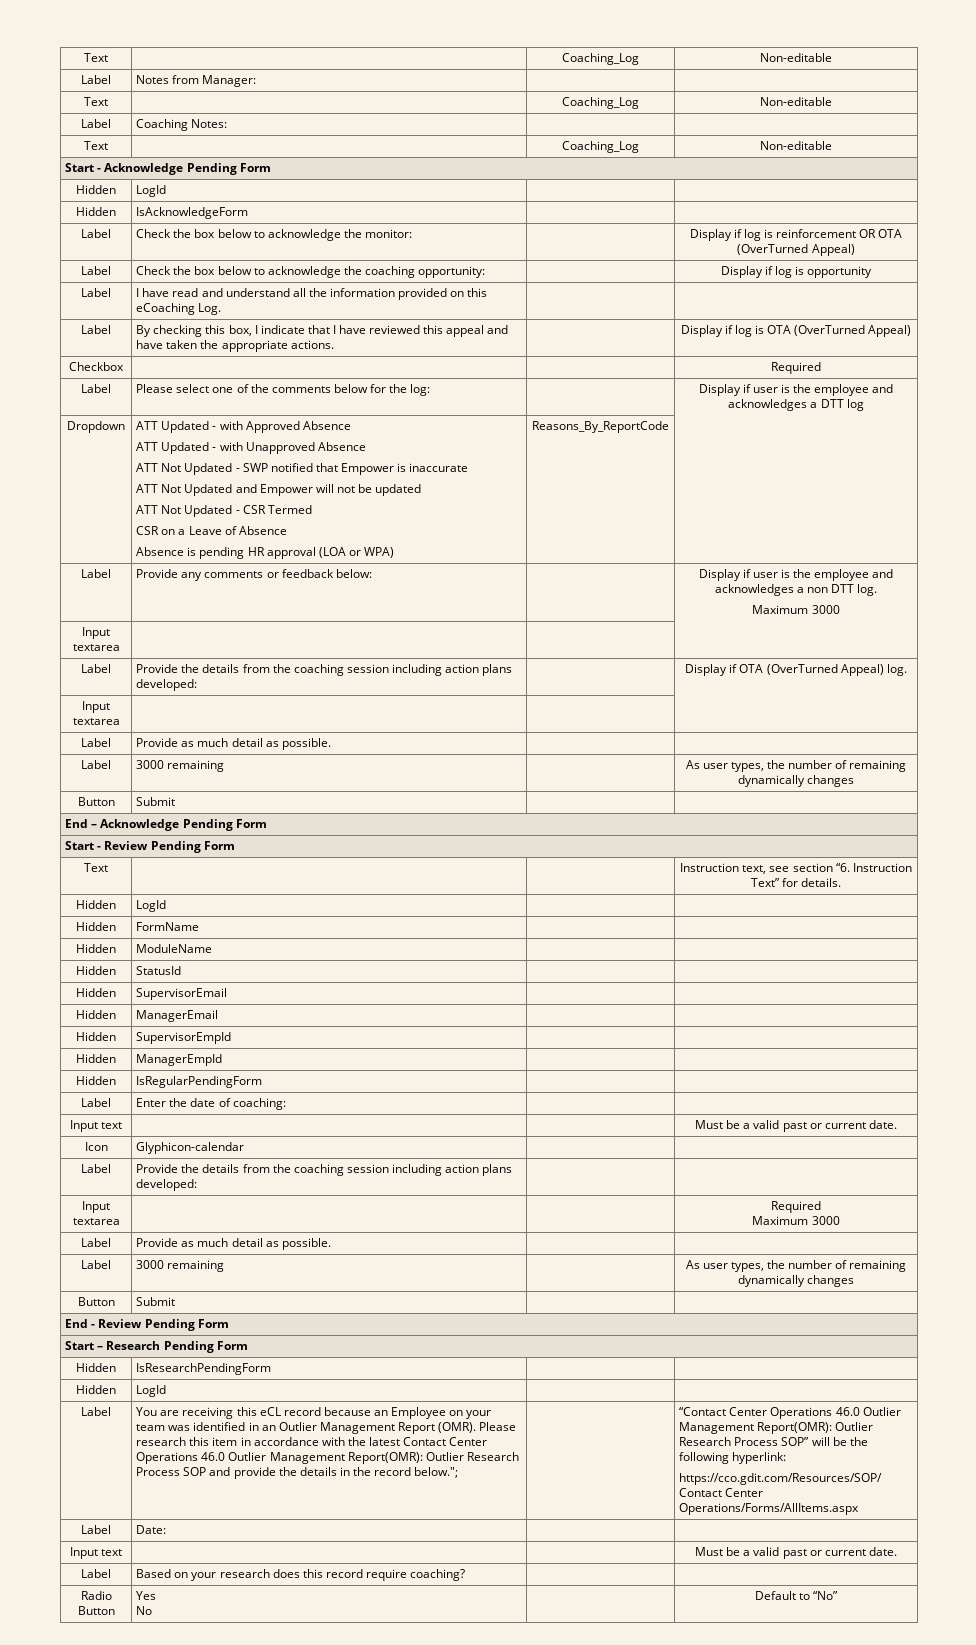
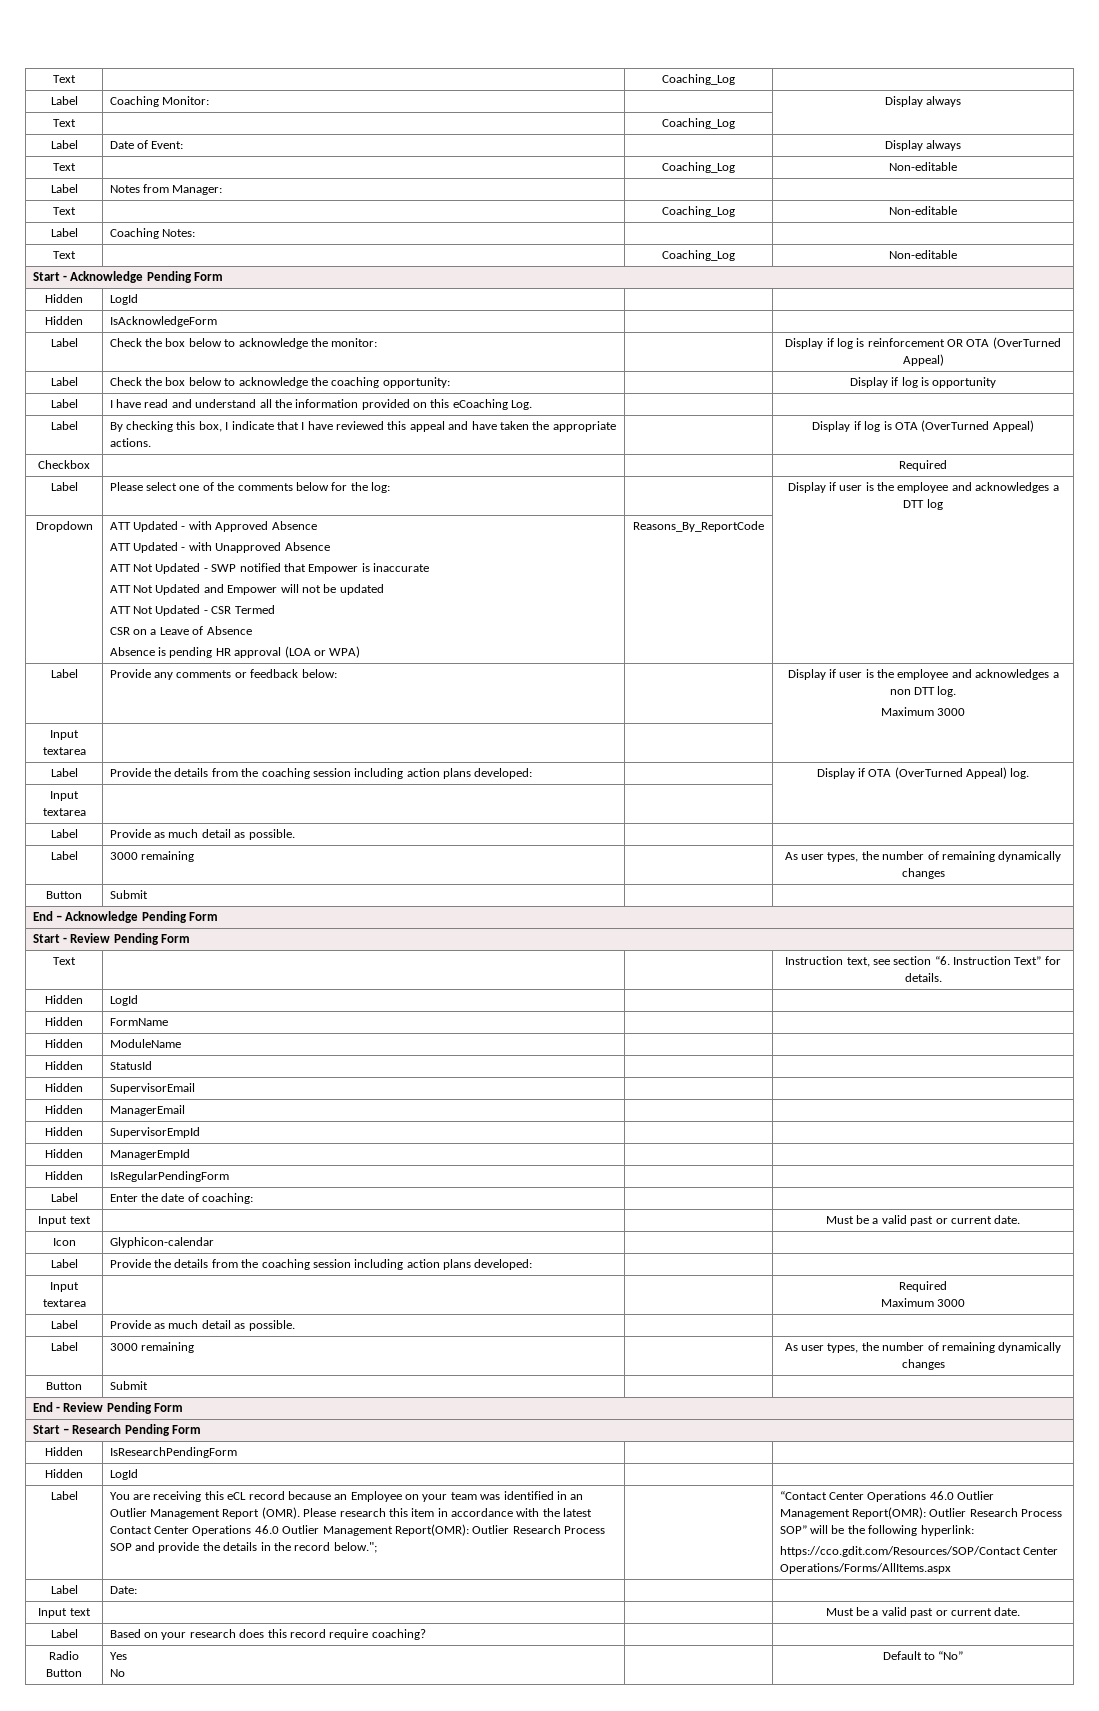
[84,53,108,62] [562,53,639,65] Text | | Coaching_Log | -> [53,75,76,83] [662,74,735,85] [50,96,78,105] [109,96,210,107] [884,96,962,107] [53,119,76,127] [662,118,735,129] [50,140,78,149] [109,140,184,149] [884,140,962,151] [53,163,76,171] [662,162,735,173] Text | | Coaching_Log | // Label | Coaching Monitor: | | Display always // Text | | Coaching_Log | // Label | Date of Event: | | Display always // Text | | Coaching_Log |

